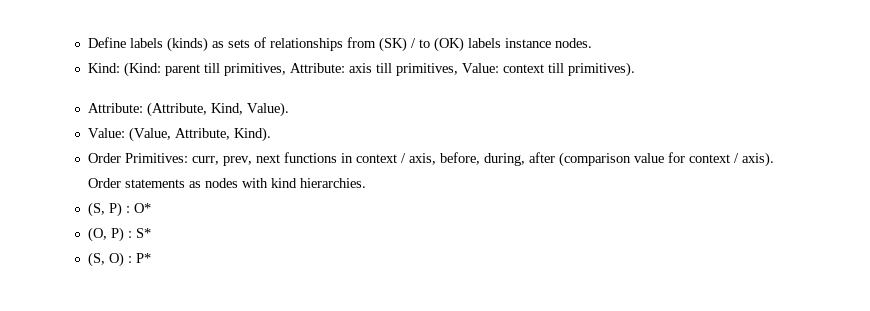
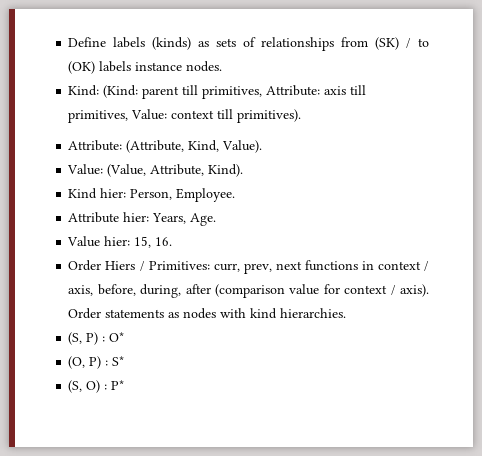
[87,153,121,163] // Order -> [68,188,236,202] [68,212,217,226] [67,236,173,248] [68,260,145,271] // Kind hier: Person, Employee. // Attribute hier: Years, Age. // Value hier: 15, 16. // Order Hiers /

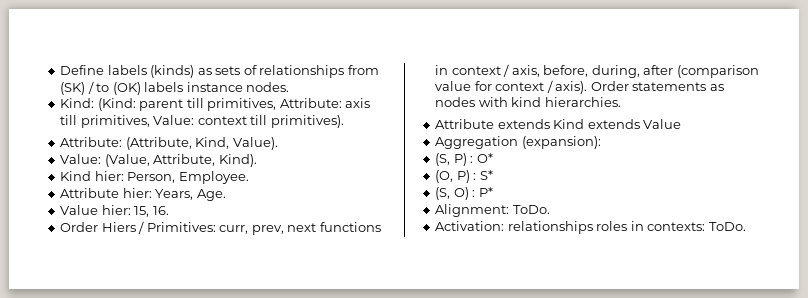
(347, 313) none -> [435,119,682,129] [435,136,601,149] // Attribute extends Kind extends Value // Aggregation (expansion):
(125, 385) none -> [435,204,550,217] [435,221,746,234] // Alignment: ToDo. // Activation: relationships roles in contexts: ToDo.

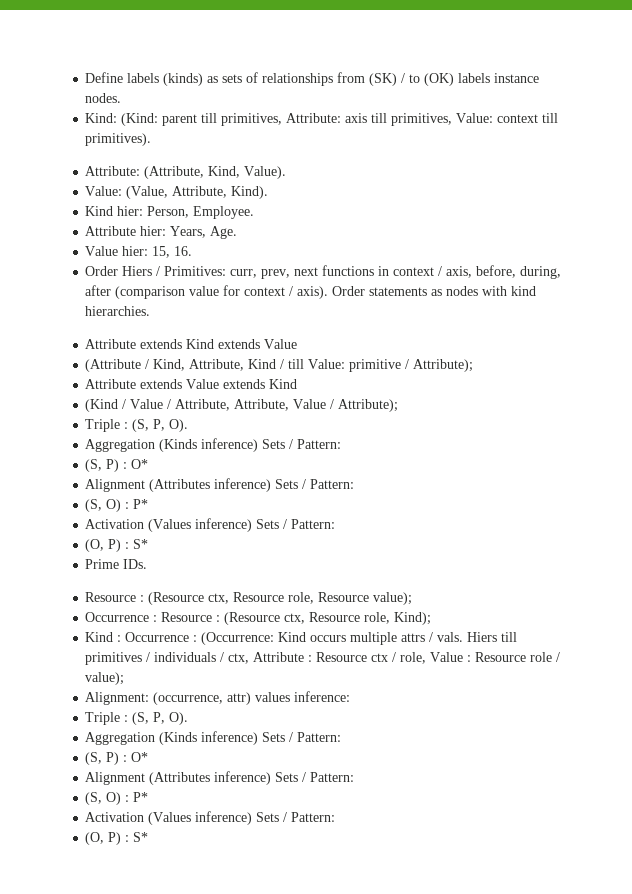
[435,136,601,149] [435,153,493,166] [435,170,493,183] [435,187,493,200] [435,204,550,217] [435,221,746,234] Aggregation (expansion): // (S, P) : O* // (O, P) : S* // (S, O) : P* // Alignment: ToDo. // Activation: relationships roles in contexts: ToDo. -> [85,359,474,372] [85,379,298,389] [85,399,399,412] [85,419,189,432] [85,438,342,452] [85,459,149,472] [85,478,355,492] [85,499,149,512] [85,518,336,532] [85,539,149,552] [85,559,148,569] [85,592,413,605] [85,612,432,625] [85,632,518,645] [85,652,561,665] [85,672,125,685] [85,691,351,705] [85,712,189,725] [85,731,342,745] [85,752,149,765] [85,771,355,785] [85,792,149,805] [85,811,336,825] [85,832,149,845] (Attribute / Kind, Attribute, Kind / till Value: primitive / Attribute); // Attribute extends Value extends Kind // (Kind / Value / Attribute, Attribute, Value / Attribute); // Triple : (S, P, O). // Aggregation (Kinds inference) Sets / Pattern: // (S, P) : O* // Alignment (Attributes inference) Sets / Pattern: // (S, O) : P* // Activation (Values inference) Sets / Pattern: // (O, P) : S* // Prime IDs. // Resource : (Resource ctx, Resource role, Resource value); // Occurrence : Resource : (Resource ctx, Resource role, Kind); // Kind : Occurrence : (Occurrence: Kind occurs multiple attrs / vals. Hiers till primitives / individuals / ctx, Attribute : Resource ctx / role, Value : Resource role / value); // Alignment: (occurrence, attr) values inference: // Triple : (S, P, O). // Aggregation (Kinds inference) Sets / Pattern: // (S, P) : O* // Alignment (Attributes inference) Sets / Pattern: // (S, O) : P* // Activation (Values inference) Sets / Pattern: // (O, P) : S*

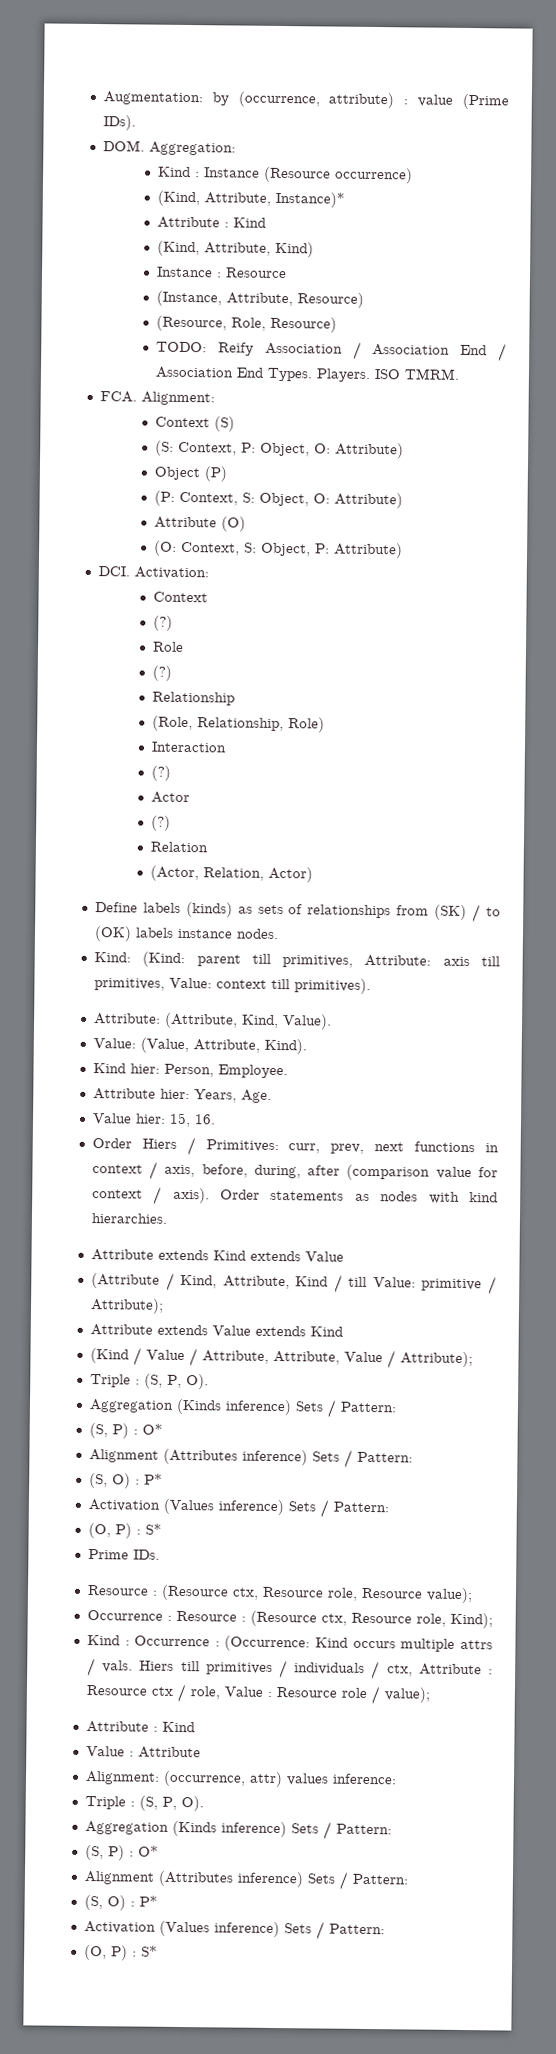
(85, 77) none -> [102,91,510,110] [102,115,136,131] [102,140,236,156] [158,166,414,184] [157,190,346,208] [157,216,267,229] [157,240,315,258] [156,266,288,279] [156,290,365,308] [156,315,338,333] [156,341,507,362] [155,366,461,382] [99,391,215,406] [155,416,236,432] [155,440,405,459] [154,466,228,482] [154,490,404,509] [154,516,247,532] [154,540,404,559] [97,566,209,580] [153,591,209,603] [153,615,174,631] [152,641,185,652] [152,665,173,681] [152,691,236,706] [152,715,326,733] [151,741,228,753] [151,765,172,781] [151,791,191,804] [151,815,172,831] [150,841,209,853] [150,865,314,883] Augmentation: by (occurrence, attribute) : value (Prime IDs). // DOM. Aggregation: // Kind : Instance (Resource occurrence) // (Kind, Attribute, Instance)* // Attribute : Kind // (Kind, Attribute, Kind) // Instance : Resource // (Instance, Attribute, Resource) // (Resource, Role, Resource) // TODO: Reify Association / Association End / Association End Types. Players. ISO TMRM. // FCA. Alignment: // Context (S) // (S: Context, P: Object, O: Attribute) // Object (P) // (P: Context, S: Object, O: Attribute) // Attribute (O) // (O: Context, S: Object, P: Attribute) // DCI. Activation: // Context // (?) // Role // (?) // Relationship // (Role, Relationship, Role) // Interaction // (?) // Actor // (?) // Relation // (Actor, Relation, Actor) //
(125, 678) none -> [85,1720,195,1733] [85,1745,201,1759] // Attribute : Kind // Value : Attribute

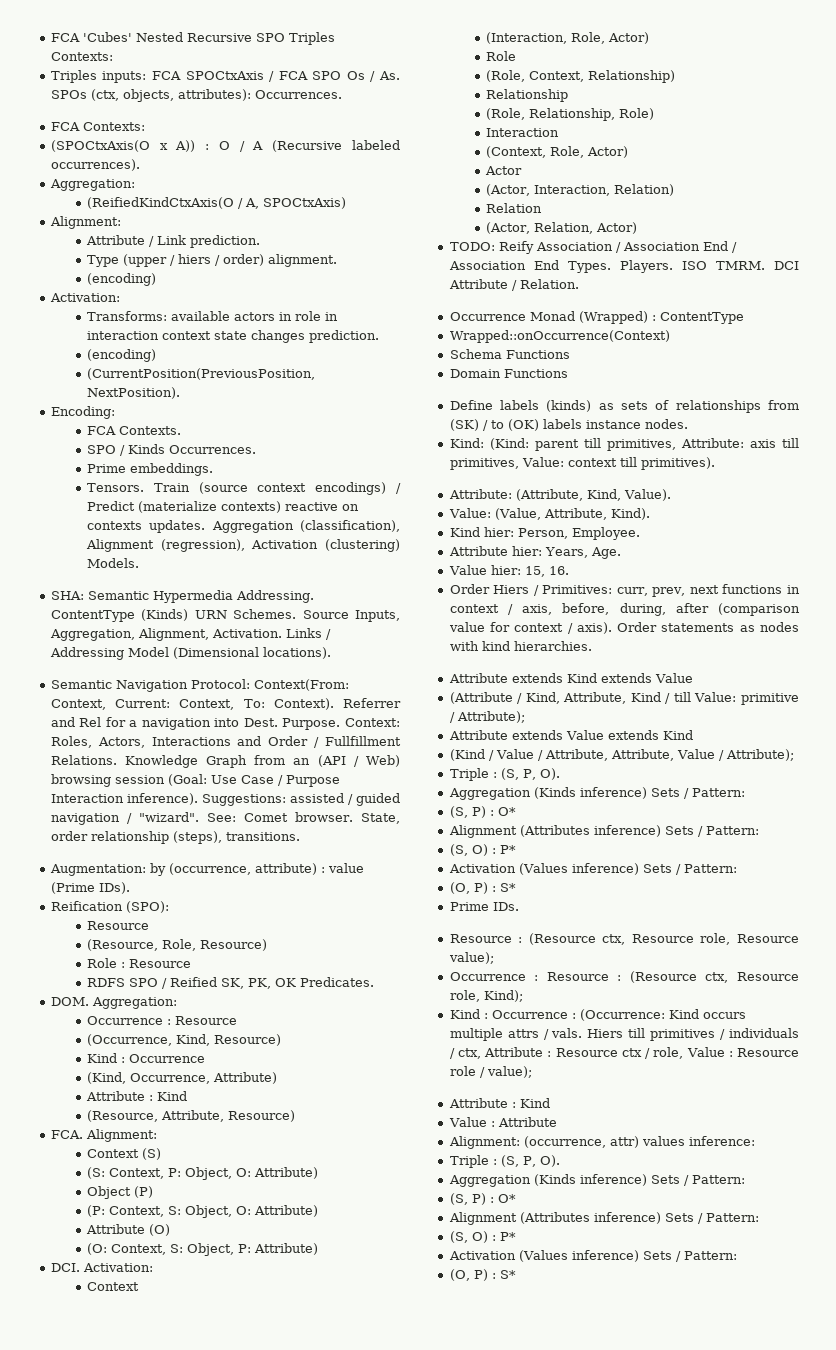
(102, 98) none -> [50,32,335,45] [50,52,113,61] [50,70,400,83] [50,89,342,102] [50,122,145,131] [50,140,400,152] [50,159,140,171] [49,179,135,191] [86,197,346,209] [49,216,121,229] [85,235,260,248] [86,254,337,267] [86,273,156,286] [49,293,120,302] [86,311,338,321] [86,330,379,343] [86,349,156,362] [86,368,315,380] [86,387,180,399] [50,406,115,419] [86,426,181,435] [86,444,256,456] [86,463,213,476] [86,482,401,495] [86,501,359,513] [86,520,400,533] [85,539,400,552] [86,558,139,568] [50,590,314,603] [50,609,400,622] [49,628,331,641] [49,647,331,660] [50,679,349,692] [50,698,401,710] [50,717,400,730] [50,736,401,748] [50,755,401,768] [50,774,340,787] [50,793,401,806] [50,812,400,825] [50,831,300,844] FCA 'Cubes' Nested Recursive SPO Triples Contexts: // Triples inputs: FCA SPOCtxAxis / FCA SPO Os / As. SPOs (ctx, objects, attributes): Occurrences. // FCA Contexts: // (SPOCtxAxis(O x A)) : O / A (Recursive labeled occurrences). // Aggregation: // (ReifiedKindCtxAxis(O / A, SPOCtxAxis) // Alignment: // Attribute / Link prediction. // Type (upper / hiers / order) alignment. // (encoding) // Activation: // Transforms: available actors in role in interaction context state changes prediction. // (encoding) // (CurrentPosition(PreviousPosition, NextPosition). // Encoding: // FCA Contexts. // SPO / Kinds Occurrences. // Prime embeddings. // Tensors. Train (source context encodings) / Predict (materialize contexts) reactive on contexts updates. Aggregation (classification), Alignment (regression), Activation (clustering) Models. // SHA: Semantic Hypermedia Addressing. ContentType (Kinds) URN Schemes. Source Inputs, Aggregation, Alignment, Activation. Links / Addressing Model (Dimensional locations). // Semantic Navigation Protocol: Context(From: Context, Current: Context, To: Context). Referrer and Rel for a navigation into Dest. Purpose. Context: Roles, Actors, Interactions and Order / Fullfillment Relations. Knowledge Graph from an (API / Web) browsing session (Goal: Use Case / Purpose Interaction inference). Suggestions: assisted / guided navigation / "wizard". See: Comet browser. State, order relationship (steps), transitions. //
[102,140,236,156] [158,166,414,184] [157,190,346,208] [157,216,267,229] [157,240,315,258] [156,266,288,279] [156,290,365,308] [156,315,338,333] [156,341,507,362] [155,366,461,382] DOM. Aggregation: // Kind : Instance (Resource occurrence) // (Kind, Attribute, Instance)* // Attribute : Kind // (Kind, Attribute, Kind) // Instance : Resource // (Instance, Attribute, Resource) // (Resource, Role, Resource) // TODO: Reify Association / Association End / Association End Types. Players. ISO TMRM. -> [50,901,169,913] [86,921,149,930] [86,939,267,951] [86,958,191,968] [86,977,374,989] [50,997,177,1009] [86,1016,237,1025] [86,1034,281,1046] [86,1053,205,1063] [86,1072,277,1084] [85,1091,187,1101] [86,1110,295,1122] Reification (SPO): // Resource // (Resource, Role, Resource) // Role : Resource // RDFS SPO / Reified SK, PK, OK Predicates. // DOM. Aggregation: // Occurrence : Resource // (Occurrence, Kind, Resource) // Kind : Occurrence // (Kind, Occurrence, Attribute) // Attribute : Kind // (Resource, Attribute, Resource)
[153,615,174,631] [152,641,185,652] [152,665,173,681] (?) // Role // (?) -> [485,32,649,44] [485,51,516,61] [485,70,675,83] (Interaction, Role, Actor) // Role // (Role, Context, Relationship)
[151,765,172,781] [151,791,191,804] [151,815,172,831] [150,841,209,853] [150,865,314,883] (?) // Actor // (?) // Relation // (Actor, Relation, Actor) -> [485,146,628,158] [484,166,522,175] [485,184,674,196] [485,203,542,213] [485,222,637,234] [449,241,737,254] [448,260,799,273] [448,279,579,291] [449,311,744,324] [449,330,670,343] [449,349,570,359] [449,369,568,378] (Context, Role, Actor) // Actor // (Actor, Interaction, Relation) // Relation // (Actor, Relation, Actor) // TODO: Reify Association / Association End / Association End Types. Players. ISO TMRM. DCI Attribute / Relation. // Occurrence Monad (Wrapped) : ContentType // Wrapped::onOccurrence(Context) // Schema Functions // Domain Functions

